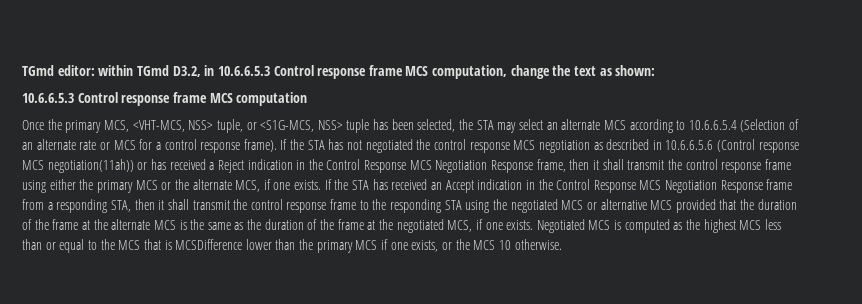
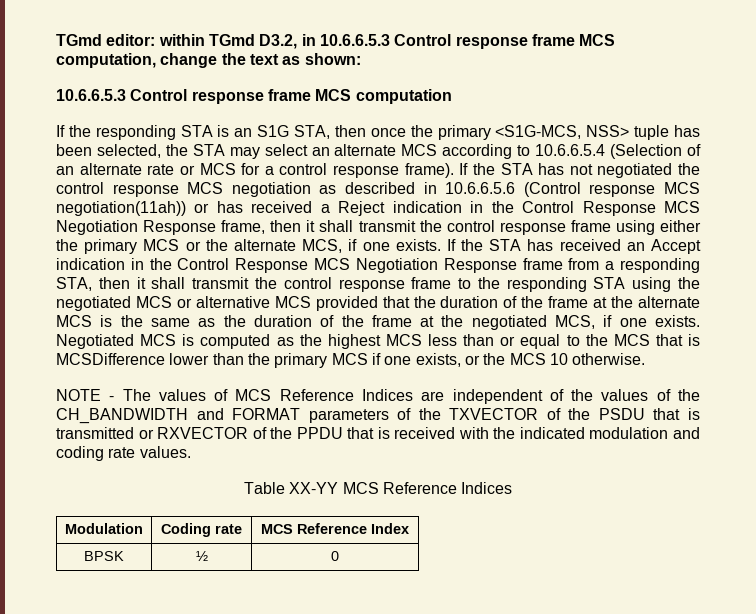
[22,119,257,133] Once the primary MCS, <VHT-MCS, NSS> tuple, or -> [56,125,491,140] If the responding STA is an S1G STA, then once the primary
(562, 244) none -> [56,389,701,404] [56,408,700,424] [56,427,701,439] [56,446,191,461] [243,482,513,494] [65,523,143,534] [161,523,242,537] [261,523,409,534] [84,551,124,561] [195,551,208,561] [331,551,339,561] // NOTE - The values of MCS Reference Indices are independent of the values of the CH_BANDWIDTH and FORMAT parameters of the TXVECTOR of the PSDU that is transmitted or RXVECTOR of the PPDU that is received with the indicated modulation and coding rate values. // Table XX-YY MCS Reference Indices // Modulation | Coding rate | MCS Reference Index // BPSK | ½ | 0

